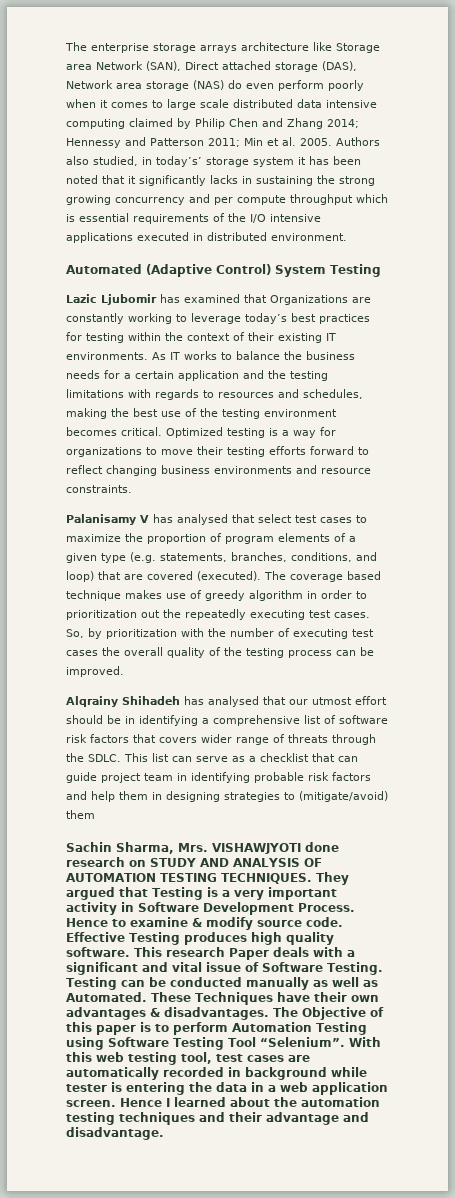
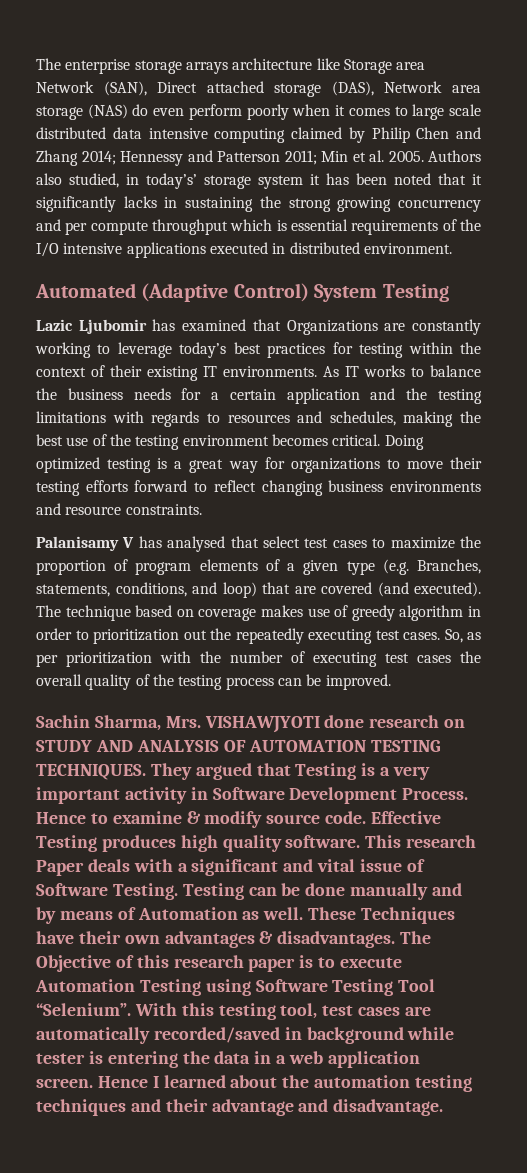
[166,427,223,438] Optimized -> [384,435,424,450] [36,457,100,473] Doing optimized
(289, 433) none -> [189,459,224,473] great
[160,552,287,562] statements, branches, -> [417,559,482,574] [36,584,110,597] Branches, statements,
[197,571,381,582] [66,590,121,601] (executed). The coverage based technique -> [377,582,481,597] [36,605,257,621] (and executed). The technique based on coverage
[88,628,102,639] by -> [467,632,481,640] [36,654,58,667] as per
[66,696,387,707] [66,715,388,726] [66,734,376,745] [66,753,358,762] [66,772,371,783] [66,791,388,802] [66,810,95,819] // Alqrainy Shihadeh has analysed that our utmost effort should be in identifying a comprehensive list of software risk factors that covers wider range of threats through the SDLC. This list can serve as a checklist that can guide project team in identifying probable risk factors and help them in designing strategies to (mitigate/avoid) them -> (391, 682) none
[169,977,378,990] [66,992,147,1002] conducted manually as well as Automated. -> [305,883,463,900] [36,907,304,924] done manually and by means of Automation as well.
(92, 1027) none -> [173,955,244,968] research
[173,1022,228,1035] perform -> [340,957,403,968] execute
[96,1052,124,1062] web -> (214, 1009) none
[163,1067,224,1077] recorded -> [153,1027,280,1043] recorded/saved

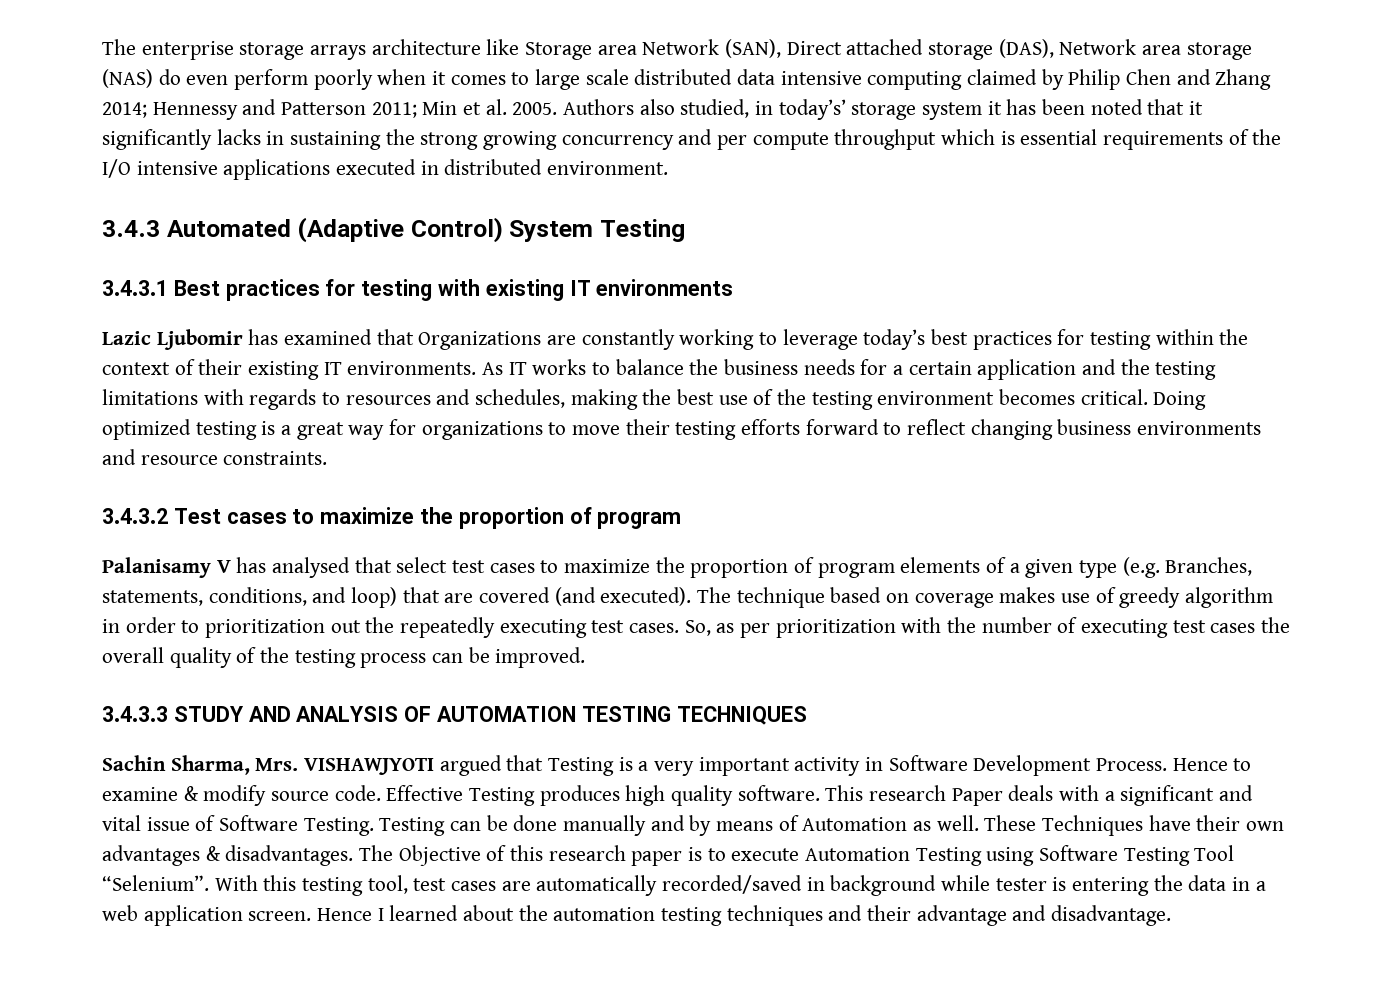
(452, 248) none -> [102,220,160,237] 3.4.3
(449, 293) none -> [102,279,734,301] // 3.4.3.1 Best practices for testing with existing IT environments
(202, 509) none -> [102,507,682,529] // 3.4.3.2 Test cases to maximize the proportion of program
[36,715,466,733] Sachin Sharma, Mrs. VISHAWJYOTI done research on -> [102,706,168,722] 3.4.3.3
[36,763,192,780] TECHNIQUES. They -> [676,706,807,725] [102,755,435,775] TECHNIQUES // Sachin Sharma, Mrs. VISHAWJYOTI

